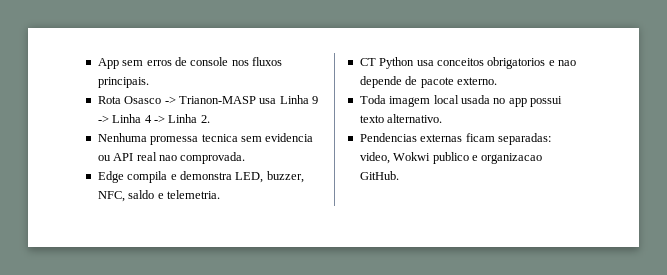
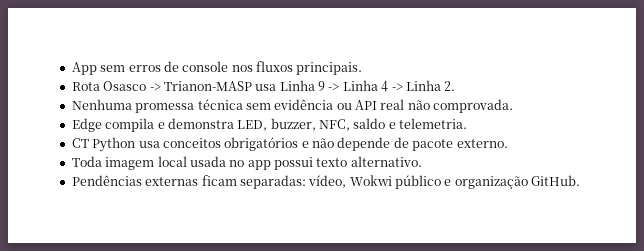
[201,133,314,142] tecnica sem evidencia -> [197,99,334,110] técnica sem evidência
[158,155,177,161] nao -> [407,100,430,110] não
[487,57,576,69] obrigatorios e nao -> [224,137,334,151] obrigatórios e não
[359,133,417,142] Pendencias -> [71,175,142,186] Pendências
[359,152,543,164] video, Wokwi publico e organizacao -> [308,175,528,189] vídeo, Wokwi público e organização

